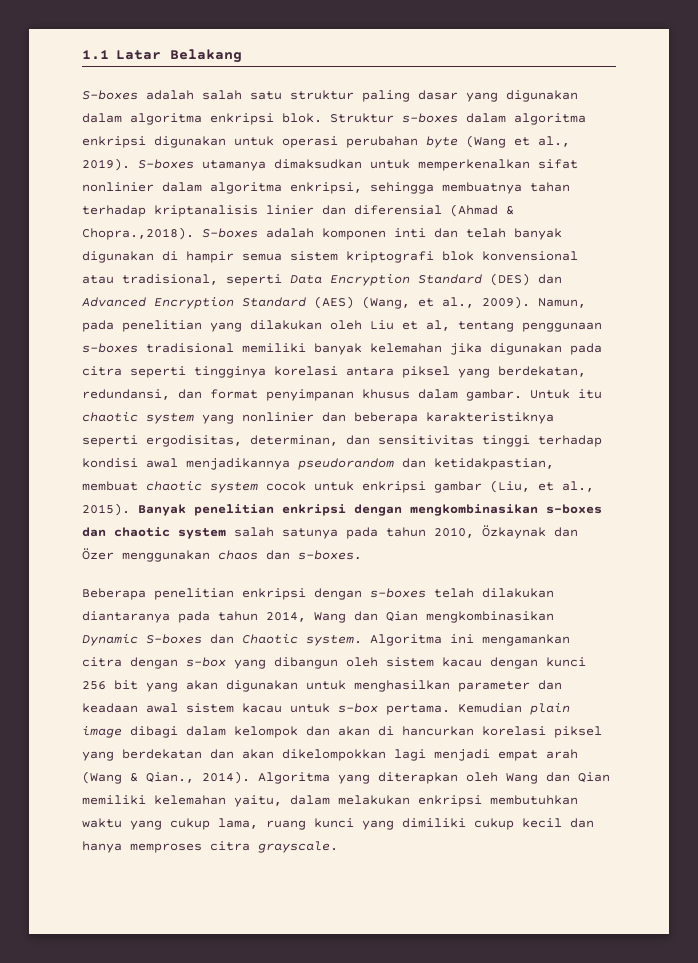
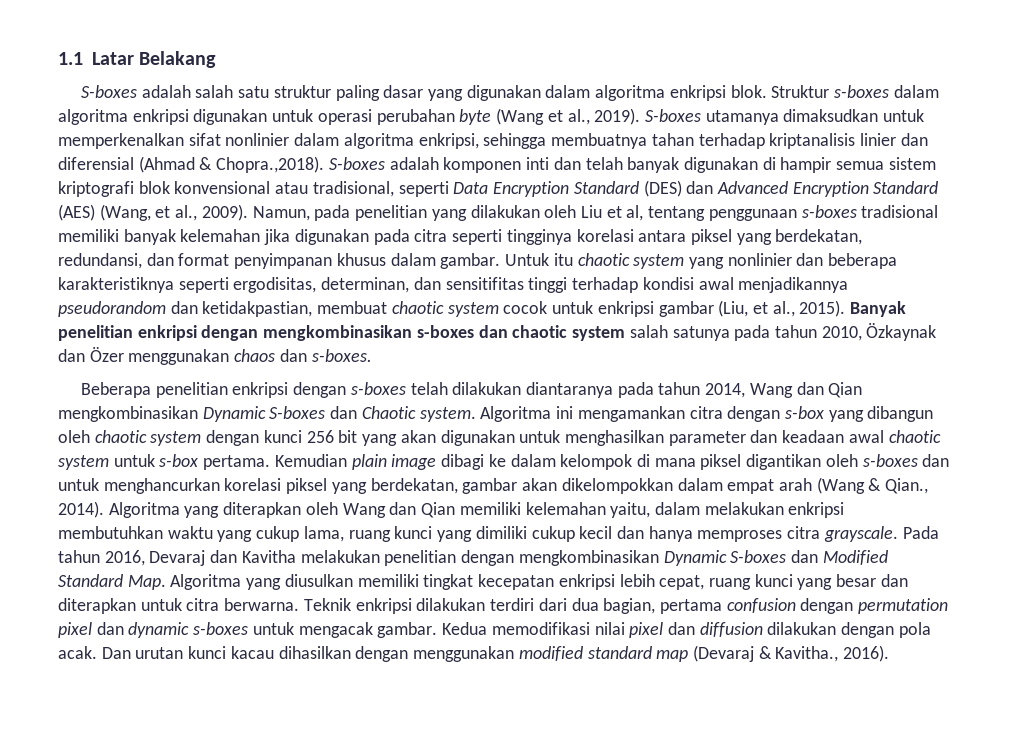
[378,435,474,445] sensitivitas -> [445,277,524,290] sensitifitas
[386,657,482,667] sistem kacau -> [94,430,202,446] chaotic system
[186,703,282,713] sistem kacau -> [888,430,941,443] [58,455,109,470] chaotic system
(178, 732) none -> [488,454,506,467] ke
[306,726,602,738] [82,749,490,761] dan akan di hancurkan korelasi piksel yang berdekatan dan akan dikelompokkan lagi menjadi -> [636,454,950,470] [58,478,723,494] di mana piksel digantikan oleh s-boxes dan untuk menghancurkan korelasi piksel yang berdekatan, gambar akan dikelompokkan dalam
(338, 847) none -> [902,526,939,539] [58,550,888,566] [58,574,908,590] [58,598,949,614] [58,622,931,638] [58,645,890,662] Pada tahun 2016, Devaraj dan Kavitha melakukan penelitian dengan mengkombinasikan Dynamic S-boxes dan Modified Standard Map. Algoritma yang diusulkan memiliki tingkat kecepatan enkripsi lebih cepat, ruang kunci yang besar dan diterapkan untuk citra berwarna. Teknik enkripsi dilakukan terdiri dari dua bagian, pertama confusion dengan permutation pixel dan dynamic s-boxes untuk mengacak gambar. Kedua memodifikasi nilai pixel dan diffusion dilakukan dengan pola acak. Dan urutan kunci kacau dihasilkan dengan menggunakan modified standard map (Devaraj & Kavitha., 2016).

